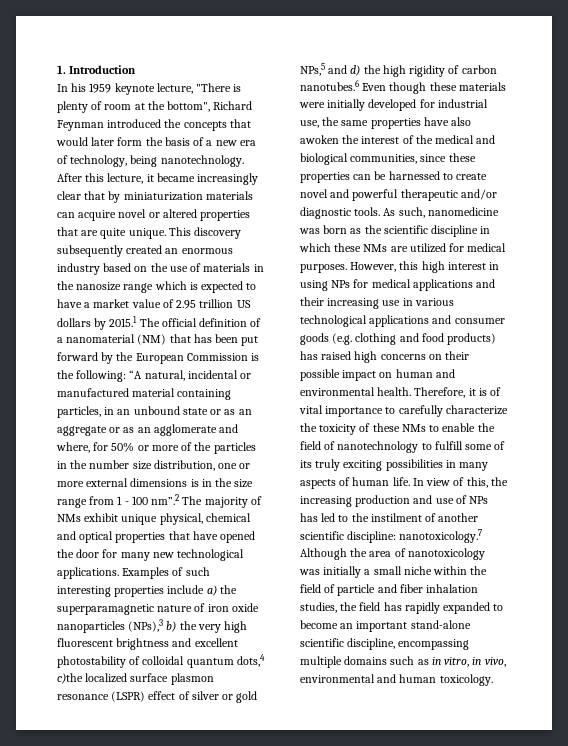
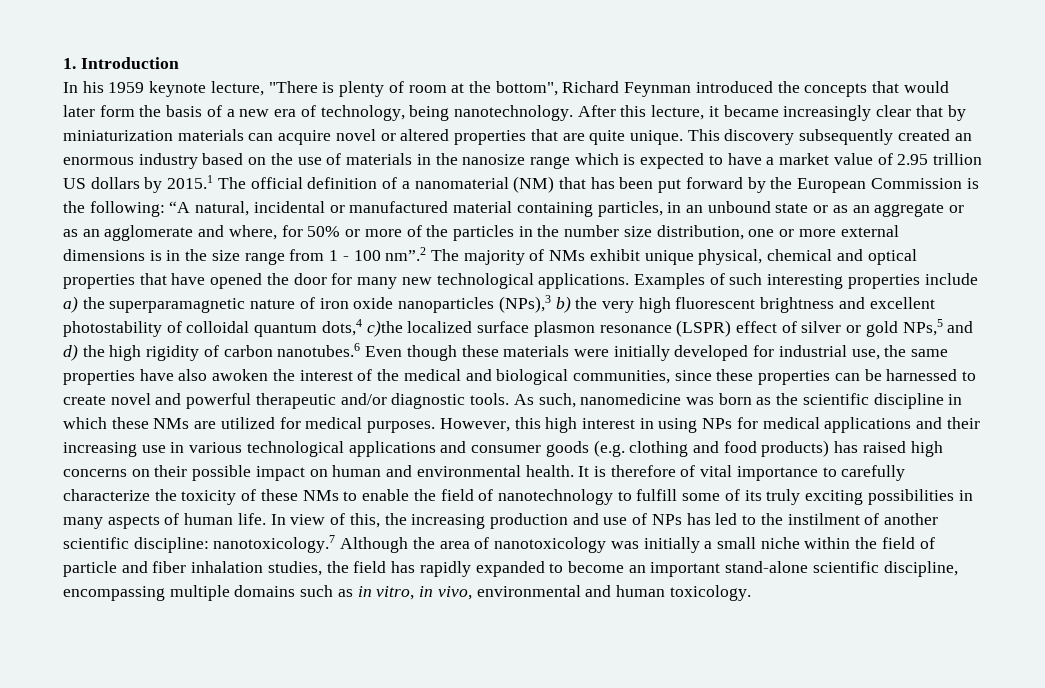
[414,387,487,398] Therefore, it is -> [578,465,676,477] It is therefore

